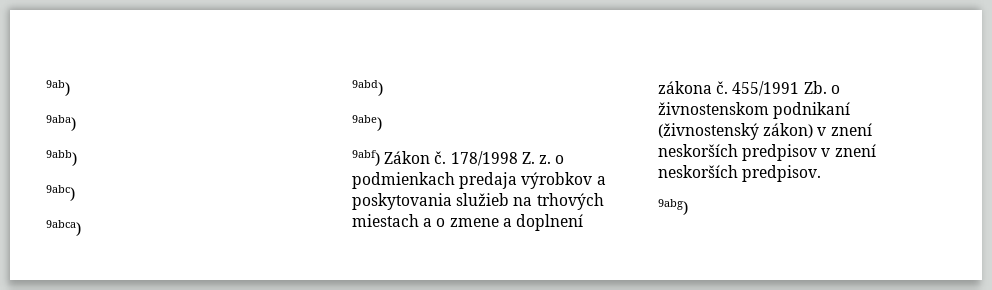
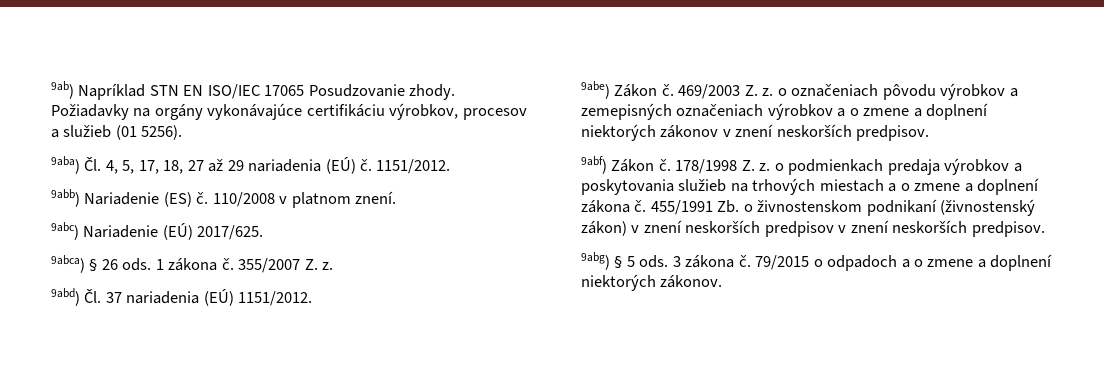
[46,115,76,131] [46,150,77,166] [46,185,75,201] [46,220,81,236] [352,80,383,96] [352,115,382,131] // 9aba) // 9abb) // 9abc) // 9abca) // 9abd) // 9abe) -> [78,83,456,100] [51,103,527,120] [51,125,183,140] [51,156,451,174] [51,189,397,208] [51,222,264,240] [51,255,334,273] [51,288,313,306] [581,81,1018,100] [581,103,989,120] [581,124,930,141] Napríklad STN EN ISO/IEC 17065 Posudzovanie zhody. Požiadavky na orgány vykonávajúce certifikáciu výrobkov, procesov a služieb (01 5256). // 9aba) Čl. 4, 5, 17, 18, 27 až 29 nariadenia (EÚ) č. 1151/2012. // 9abb) Nariadenie (ES) č. 110/2008 v platnom znení. // 9abc) Nariadenie (EÚ) 2017/625. // 9abca) § 26 ods. 1 zákona č. 355/2007 Z. z. // 9abd) Čl. 37 nariadenia (EÚ) 1151/2012. // 9abe) Zákon č. 469/2003 Z. z. o označeniach pôvodu výrobkov a zemepisných označeniach výrobkov a o zmene a doplnení niektorých zákonov v znení neskorších predpisov.
(688, 207) none -> [614,254,1053,271] [581,274,723,291] § 5 ods. 3 zákona č. 79/2015 o odpadoch a o zmene a doplnení niektorých zákonov.

